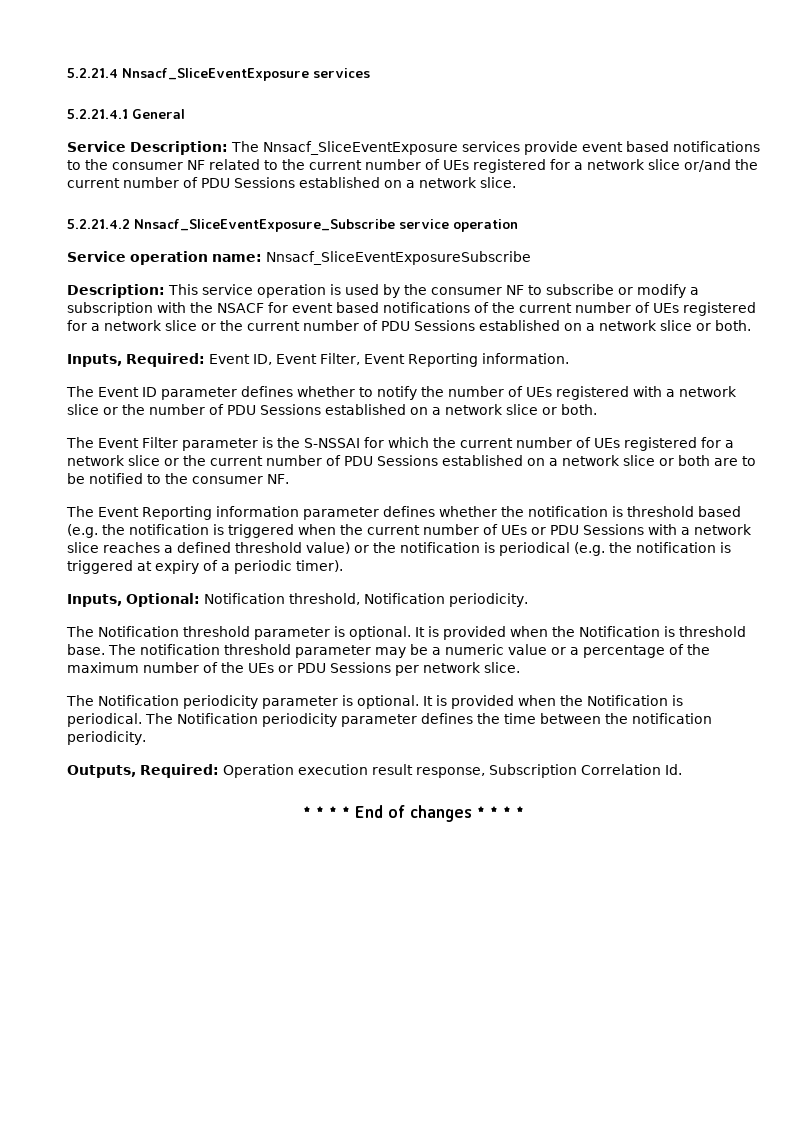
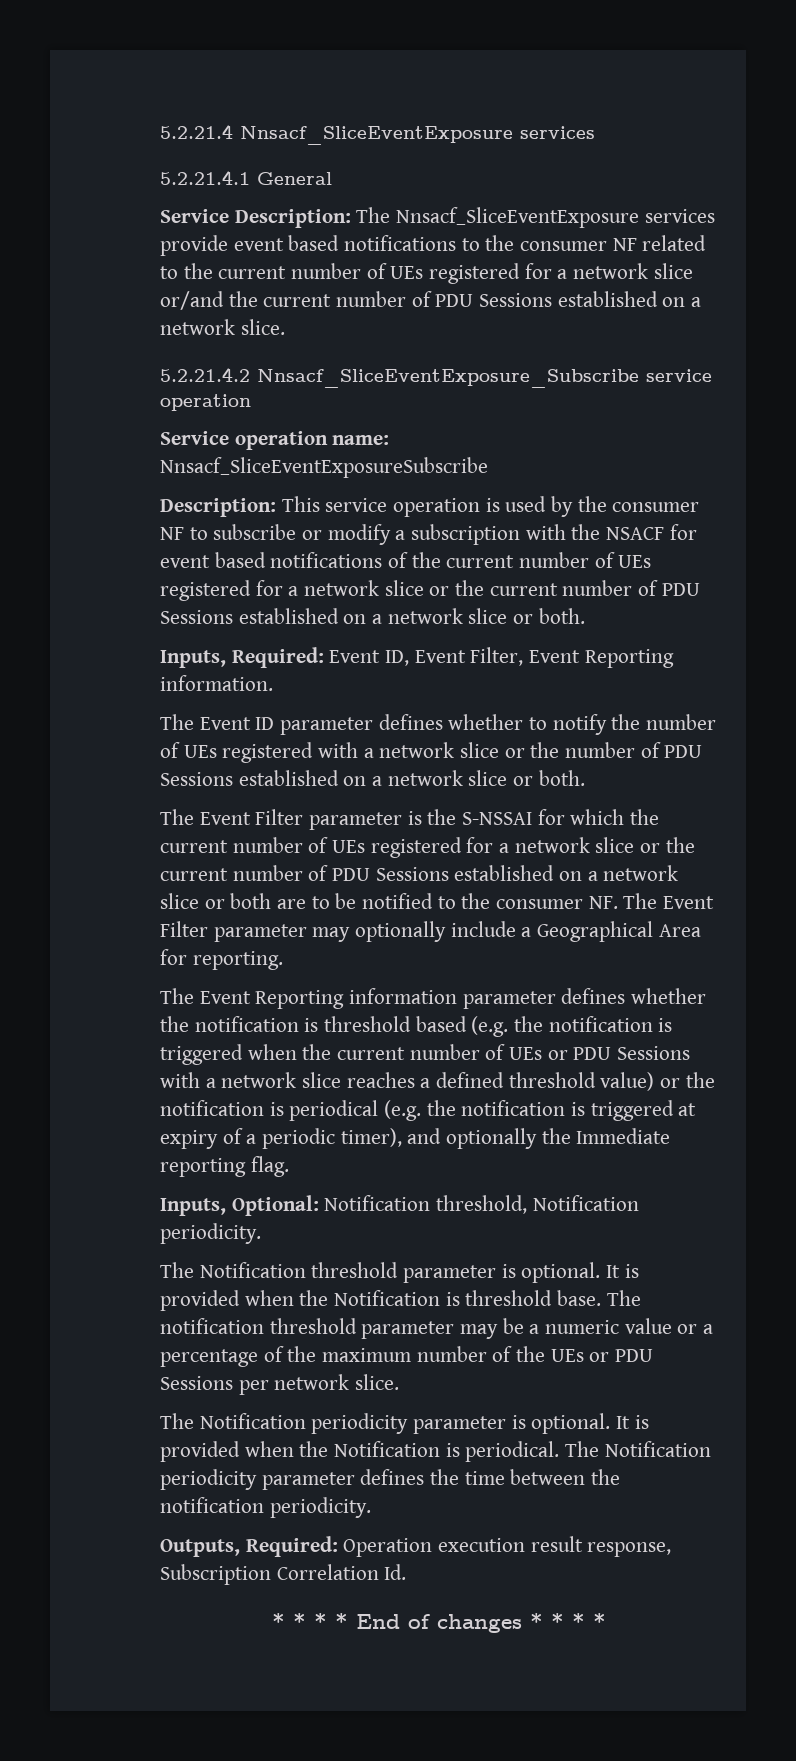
(289, 479) none -> [623,893,715,909] [160,921,701,942] [160,949,283,970] The Event Filter parameter may optionally include a Geographical Area for reporting.
[296,560,343,572] timer). -> [340,1128,671,1149] [160,1156,289,1177] timer), and optionally the Immediate reporting flag.

